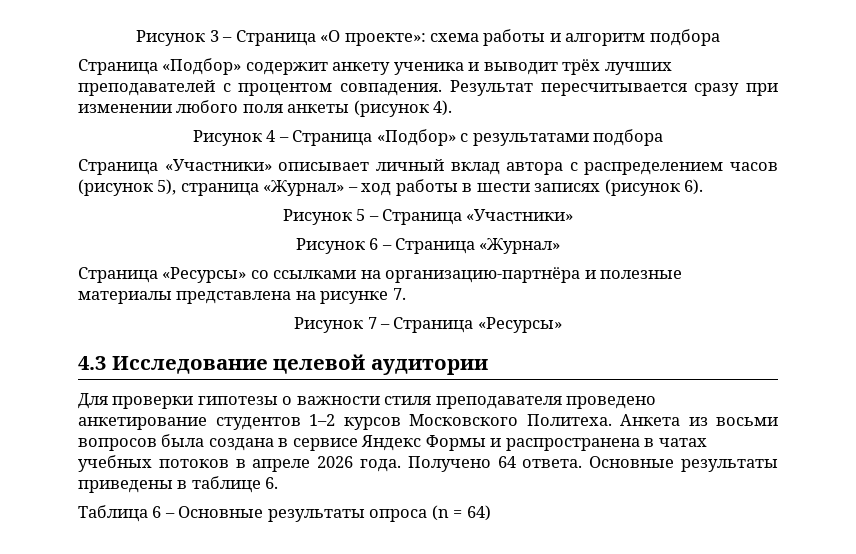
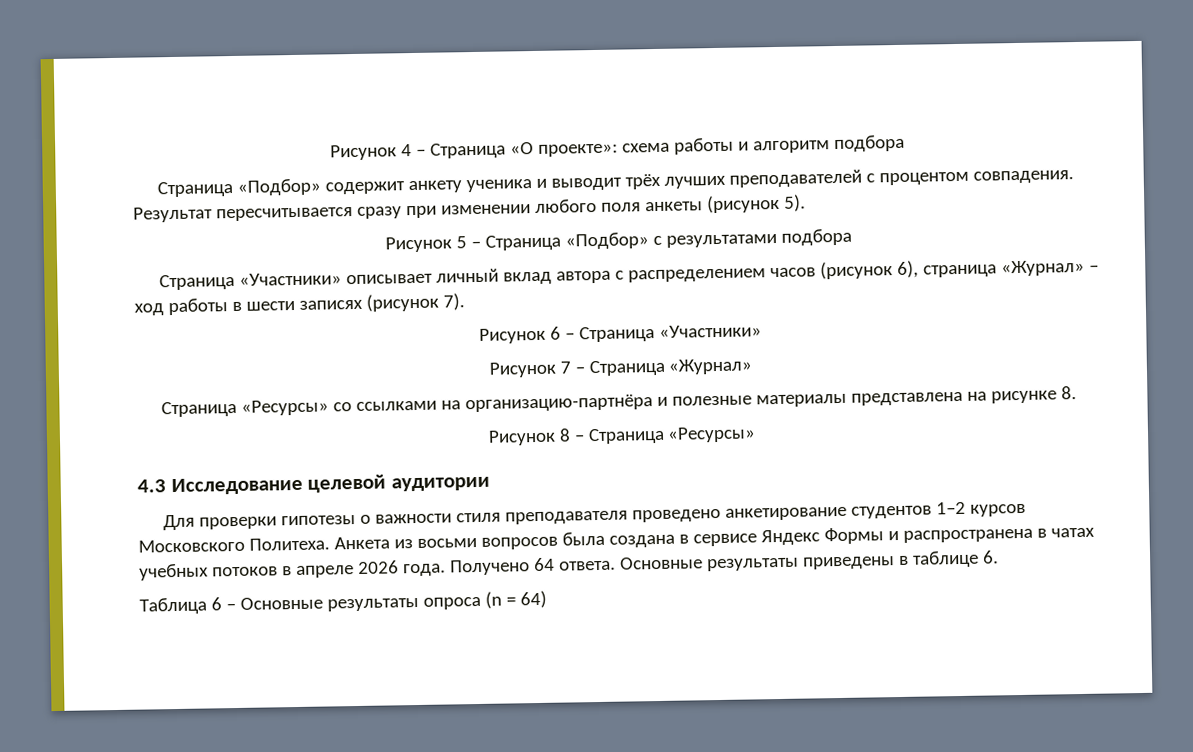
[136,30,219,46] Рисунок 3 -> [330,144,413,161] Рисунок 4
[433,100,453,116] [192,130,276,146] 4). // Рисунок 4 -> [783,194,806,212] [385,236,468,253] 5). // Рисунок 5
[157,179,177,195] 5), -> [897,260,920,278] 6),
[684,179,704,195] [282,209,366,225] 6). // Рисунок 5 -> [442,293,465,311] [479,326,562,344] 7). // Рисунок 6
[369,238,379,250] 6 -> [559,361,571,374] 7
[392,288,406,300] [294,317,377,333] 7. // Рисунок 7 -> [1061,386,1078,400] [487,428,571,446] 8. // Рисунок 8

